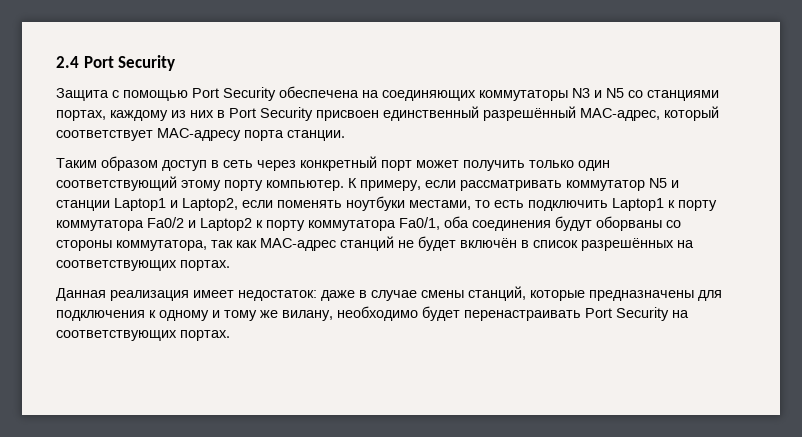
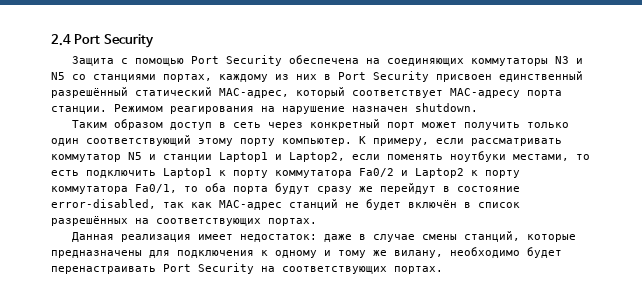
(576, 113) none -> [135,87,212,96] статический
(345, 135) none -> [114,103,478,114] Режимом реагирования на нарушение назначен shutdown.
[444,216,681,231] [56,240,207,251] оба соединения будут оборваны со стороны коммутатора, -> [184,183,520,194] [51,199,156,209] то оба порта будут сразу же перейдут в состояние error-disabled,

